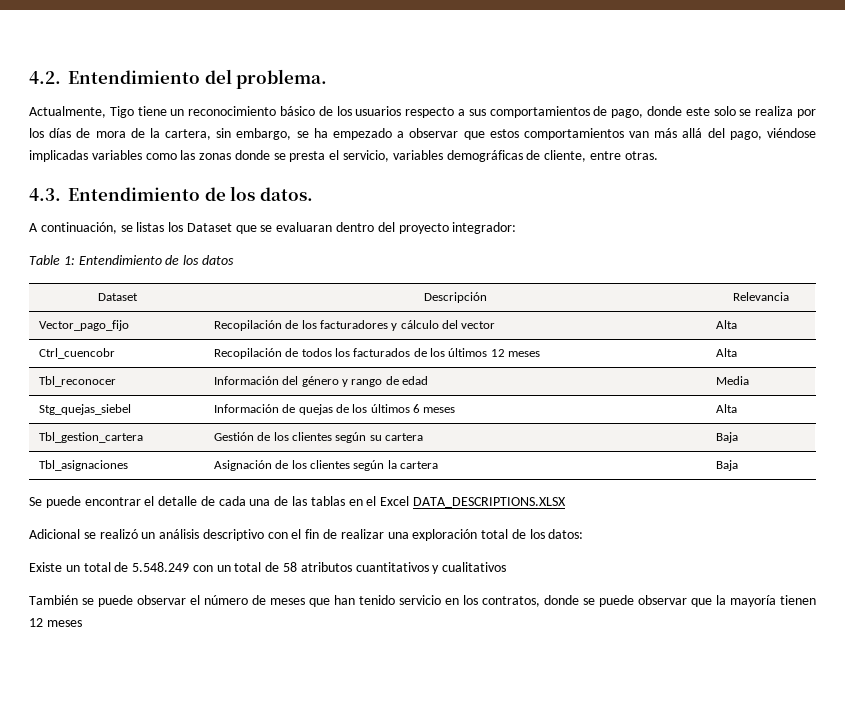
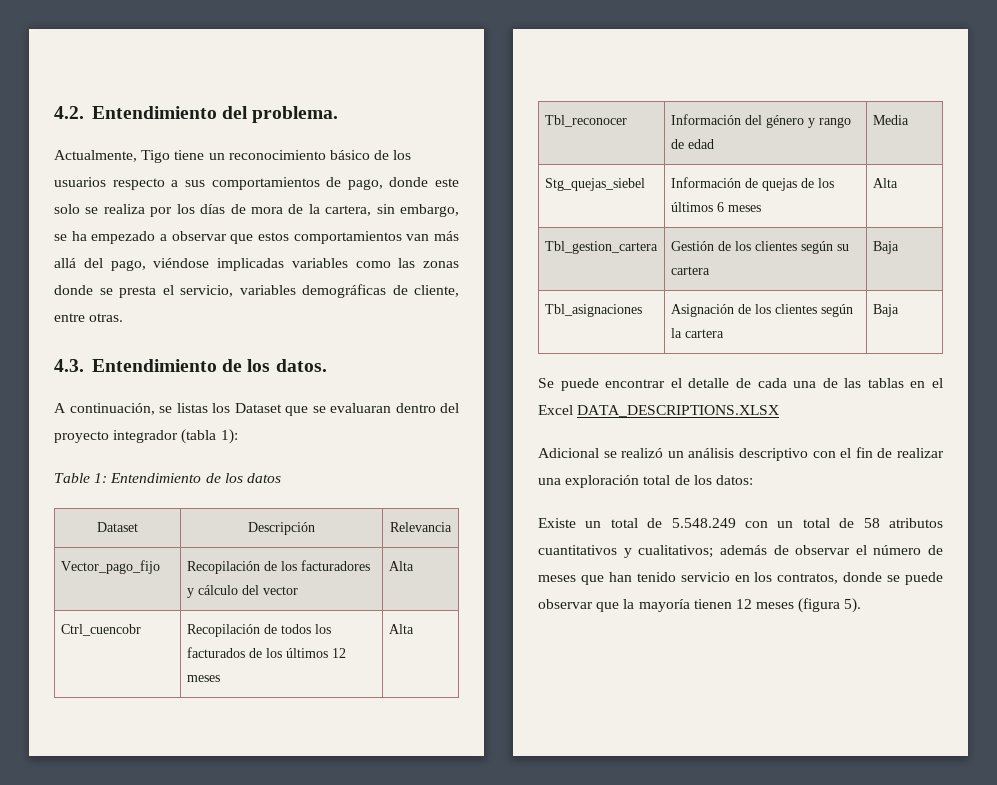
[452,222,517,234] integrador: -> [113,429,238,444] integrador (tabla 1):
[442,562,507,572] [29,595,133,607] cualitativos // También se puede -> [638,545,789,558] cualitativos; además de
(82, 623) none -> [798,598,862,613] (figura 5).

